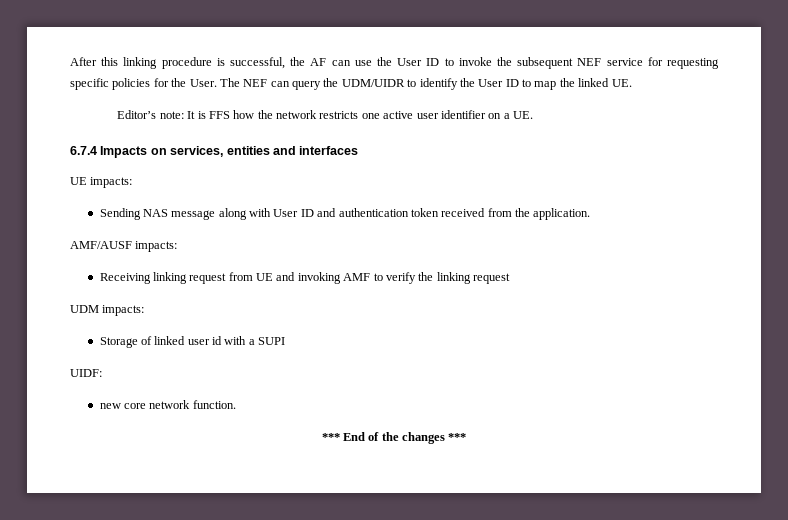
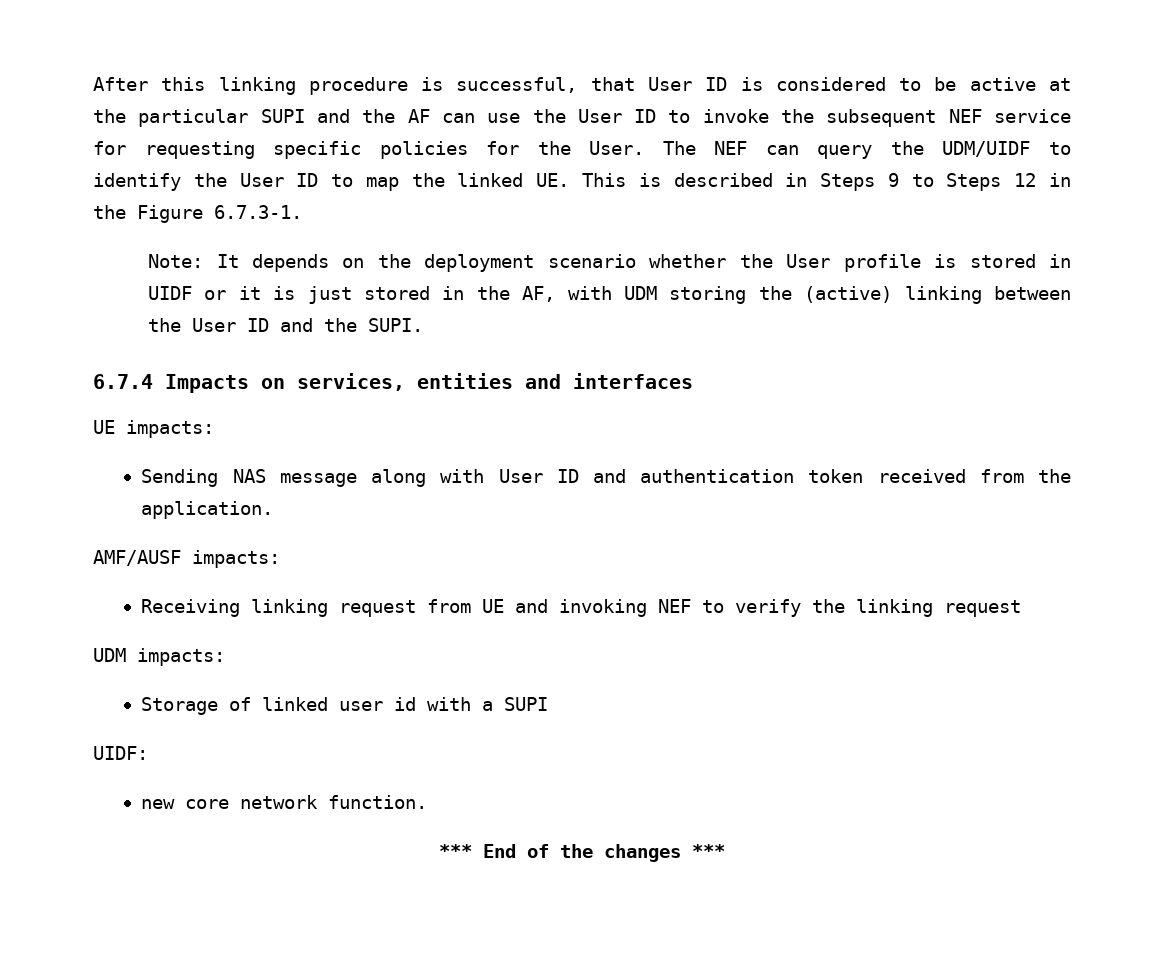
(285, 63) none -> [590,77,1072,91] [93,109,350,127] that User ID is considered to be active at the particular SUPI and
[341,79,405,87] UDM/UIDR -> [942,141,1031,157] UDM/UIDF
[117,110,534,119] // Editor’s note: It is FFS how the network restricts one active user identifier on a UE. -> [582,173,1072,191] [93,205,302,223] [148,254,1072,272] [148,286,1071,304] [148,318,424,332] This is described in Steps 9 to Steps 12 in the Figure 6.7.3-1. // Note: It depends on the deployment scenario whether the User profile is stored in UIDF or it is just stored in the AF, with UDM storing the (active) linking between the User ID and the SUPI.
[343,273,371,281] AMF -> [658,599,692,613] NEF

